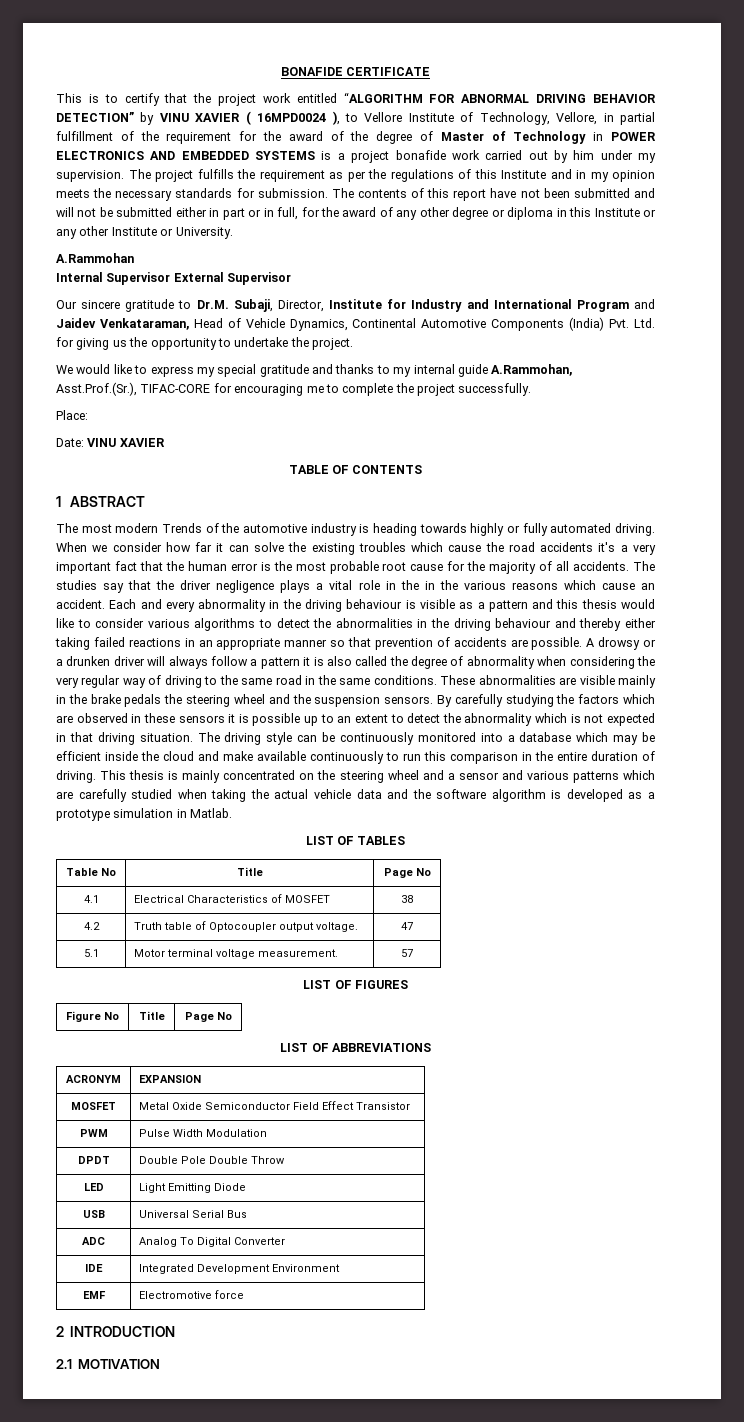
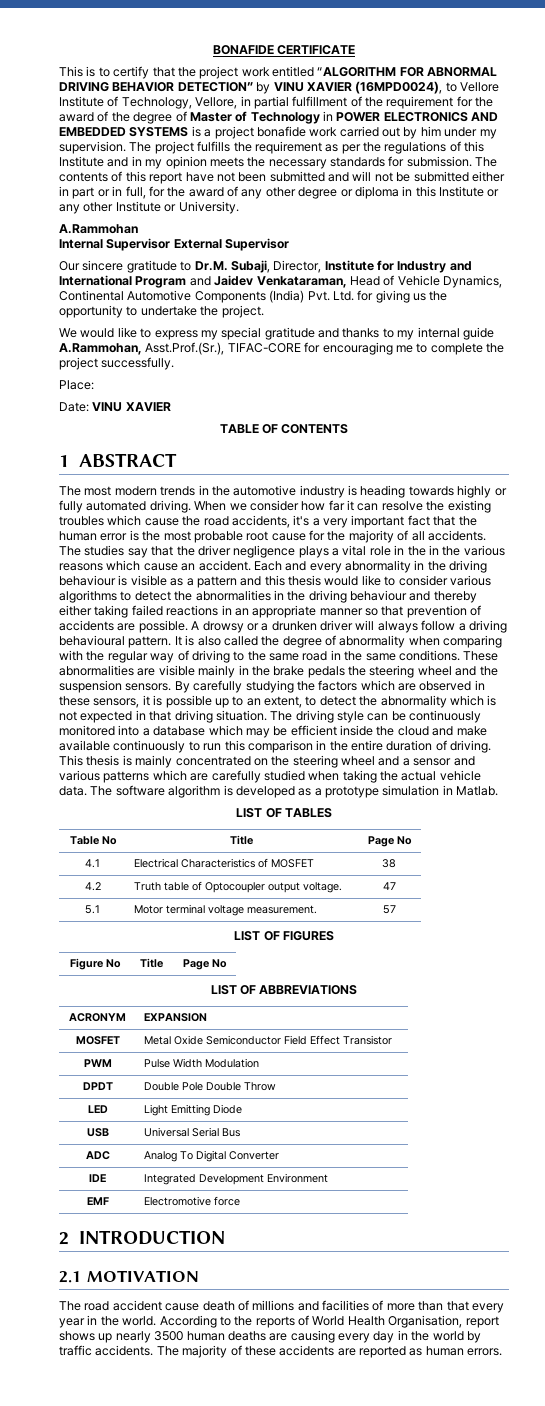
[245,111,340,125] ( 16MPD0024 ), -> [355,81,443,94] (16MPD0024),
[162,523,219,533] Trends of -> [160,485,209,496] trends in
[253,542,284,552] solve -> [381,501,423,511] resolve
[540,542,594,552] accidents -> [231,515,290,528] accidents,
[260,657,311,669] pattern it -> [468,620,507,633] [59,635,182,648] driving behavioural pattern. It
[569,656,656,669] [56,677,79,688] considering the very -> [443,635,503,648] [59,650,105,661] comparing with the
[178,715,225,723] sensors -> [93,698,140,708] sensors,
[354,714,388,723] extent -> [264,696,302,708] extent,
[356,789,431,799] data and the -> [59,786,113,796] data. The
(161, 1364) none -> [59,1300,504,1313] [59,1315,499,1328] [59,1330,481,1343] [59,1345,503,1358] // The road accident cause death of millions and facilities of more than that every year in the world. According to the reports of World Health Organisation, report shows up nearly 3500 human deaths are causing every day in the world by traffic accidents. The majority of these accidents are reported as human errors.

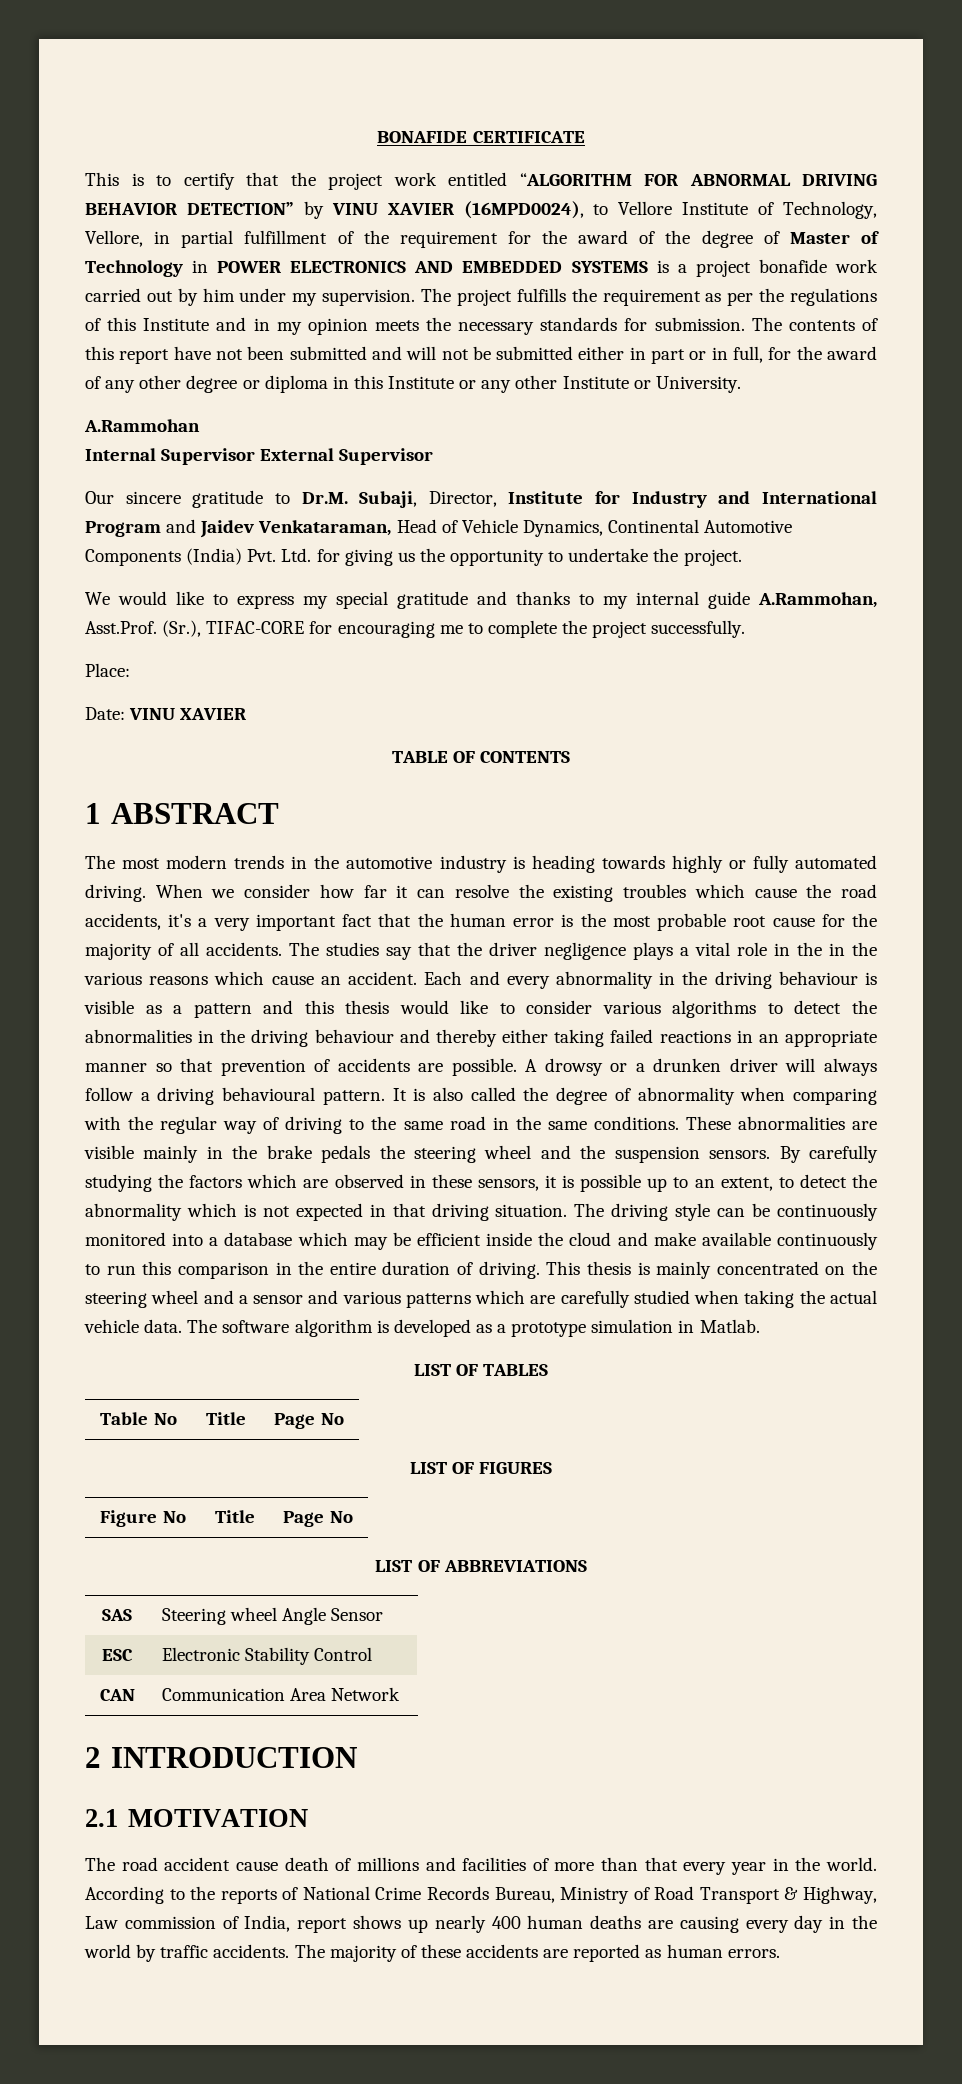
[145,342,225,355] Asst.Prof.(Sr.), -> [85,620,202,637] Asst.Prof. (Sr.),
[85,859,100,868] [134,858,315,868] [382,859,396,868] [84,882,101,891] [134,881,343,893] [382,882,396,890] [85,905,100,914] [134,904,318,916] [382,905,396,914] // 4.1 | Electrical Characteristics of MOSFET | 38 // 4.2 | Truth table of Optocoupler output voltage. | 47 // 5.1 | Motor terminal voltage measurement. | 57 -> (344, 1419) none
[69,1013,126,1022] [144,1013,208,1022] [75,1036,120,1045] [144,1035,393,1045] [83,1059,112,1067] [144,1058,260,1068] [82,1082,113,1090] [144,1082,277,1091] [87,1105,108,1113] [144,1104,243,1116] [86,1128,109,1137] [144,1127,241,1137] [85,1151,110,1160] [144,1150,280,1162] [89,1174,106,1182] [144,1173,329,1185] [86,1197,109,1205] [144,1196,241,1206] ACRONYM | EXPANSION // MOSFET | Metal Oxide Semiconductor Field Effect Transistor // PWM | Pulse Width Modulation // DPDT | Double Pole Double Throw // LED | Light Emitting Diode // USB | Universal Serial Bus // ADC | Analog To Digital Converter // IDE | Integrated Development Environment // EMF | Electromotive force -> [102,1609,132,1621] [161,1607,384,1625] [102,1649,133,1661] [161,1647,373,1665] [99,1689,135,1701] [161,1687,401,1701] SAS | Steering wheel Angle Sensor // ESC | Electronic Stability Control // CAN | Communication Area Network
[312,1315,463,1328] World Health Organisation, -> [302,1886,877,1904] [85,1915,291,1932] National Crime Records Bureau, Ministry of Road Transport & Highway, Law commission of India,
[154,1331,184,1341] 3500 -> [491,1916,521,1929] 400

